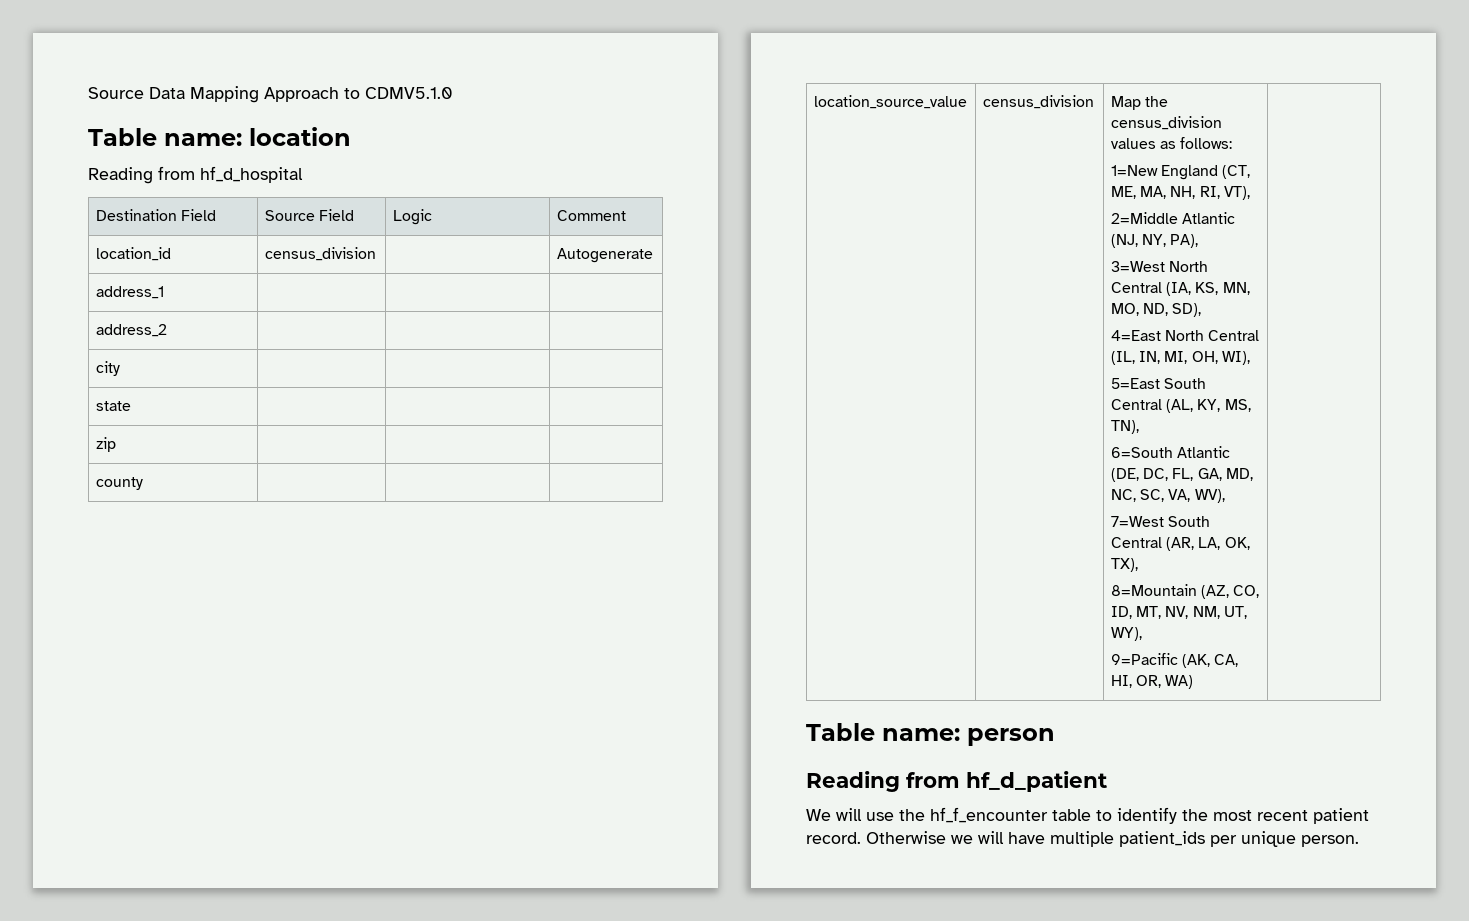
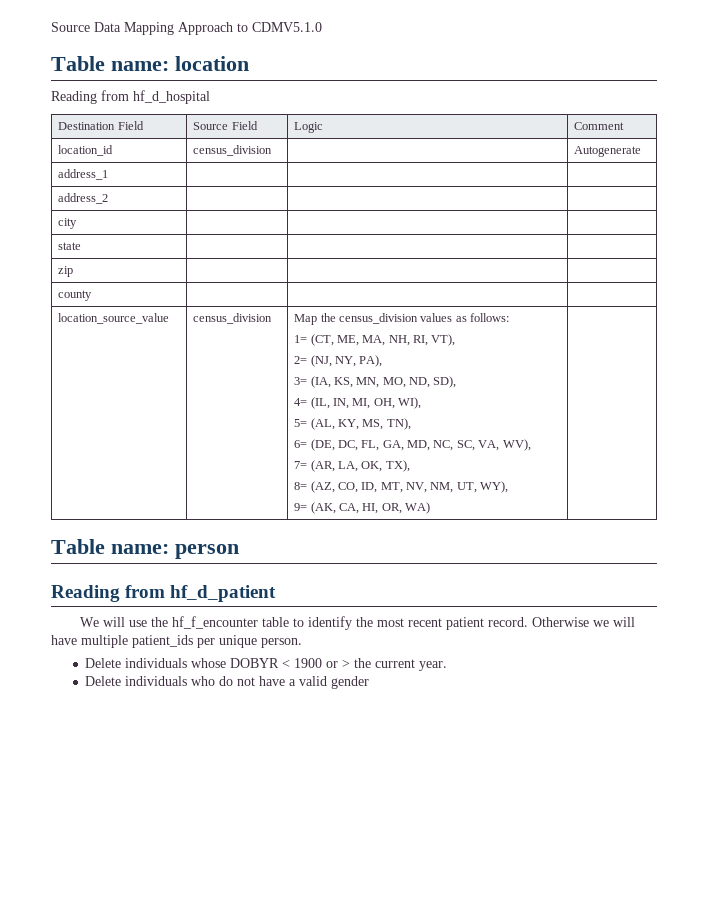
[1110,165,1219,180] 1=New England -> [294,335,308,343] 1=
[1110,212,1236,224] 2=Middle Atlantic -> [294,356,308,364] 2=
[1110,261,1209,272] [1110,282,1162,293] 3=West North Central -> [294,377,308,385] 3=
[1110,330,1260,341] 4=East North Central -> [294,398,308,406] 4=
[1110,378,1207,389] [1110,399,1162,410] 5=East South Central -> [294,419,308,427] 5=
[1110,446,1231,458] 6=South Atlantic -> [294,440,308,448] 6=
[1110,516,1211,527] [1110,537,1162,548] 7=West South Central -> [294,461,308,469] 7=
[1110,584,1197,596] 8=Mountain -> [294,482,308,490] 8=
[1110,653,1178,665] 9=Pacific -> [294,503,308,511] 9=
(1359, 841) none -> [85,658,448,671] [85,676,370,689] // Delete individuals whose DOBYR < 1900 or > the current year. // Delete individuals who do not have a valid gender

